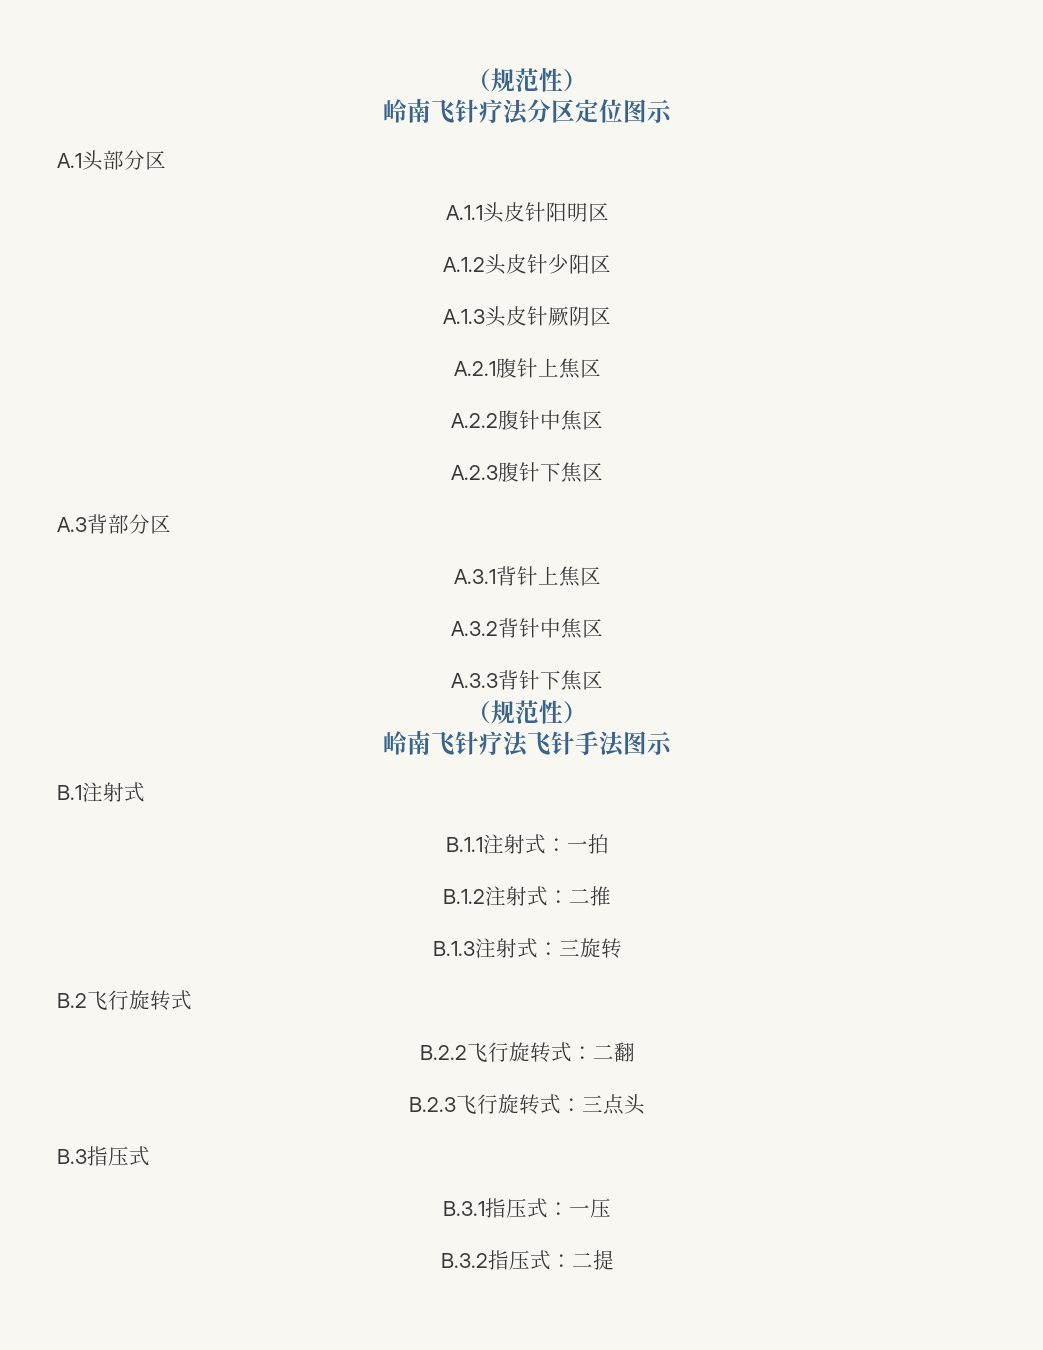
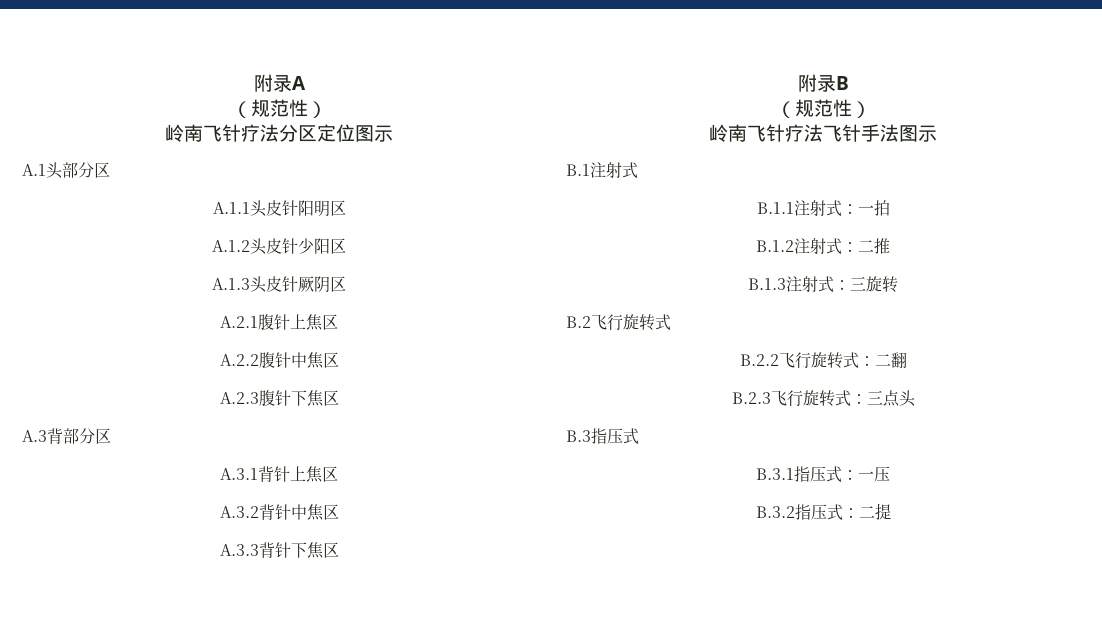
(467, 80) none -> [253,74,306,92] 附录A //
(603, 680) none -> [797,74,849,92] // 附录B

